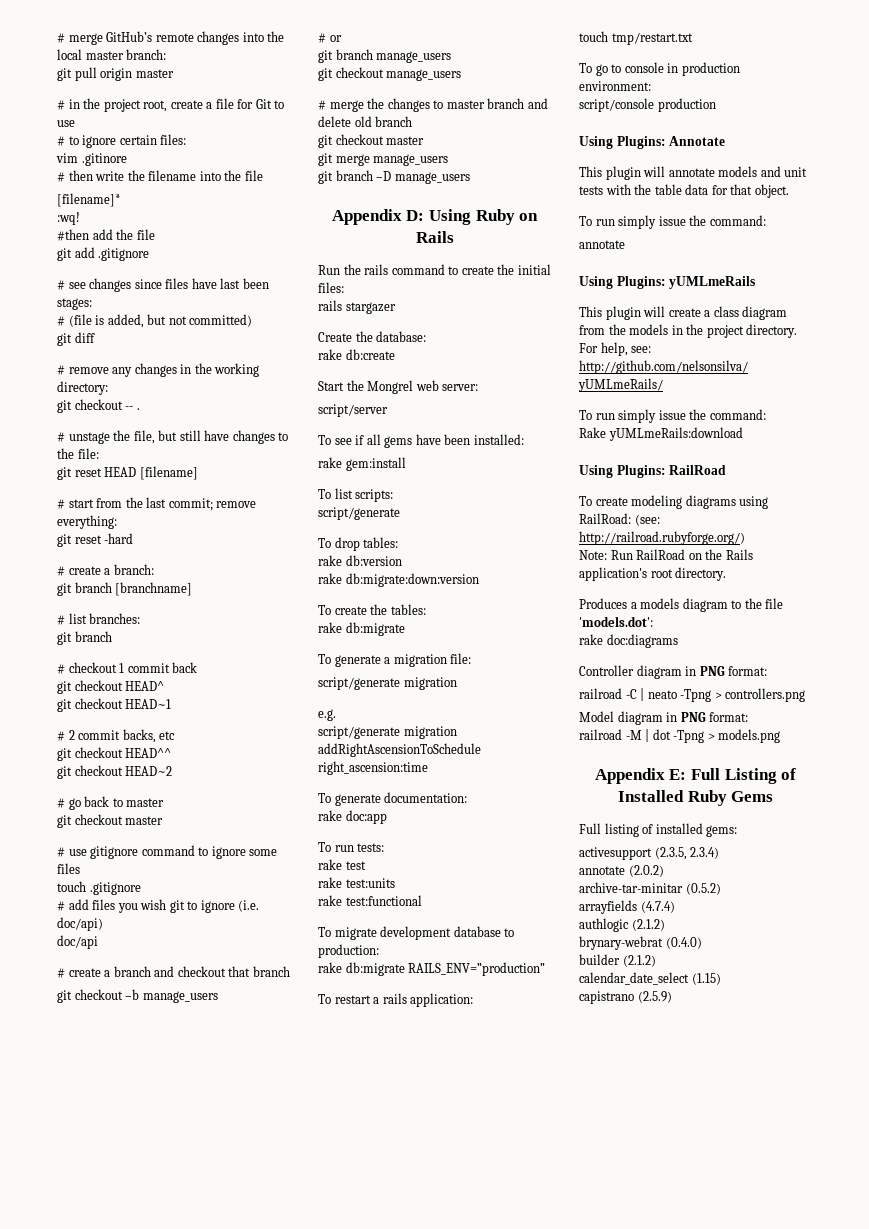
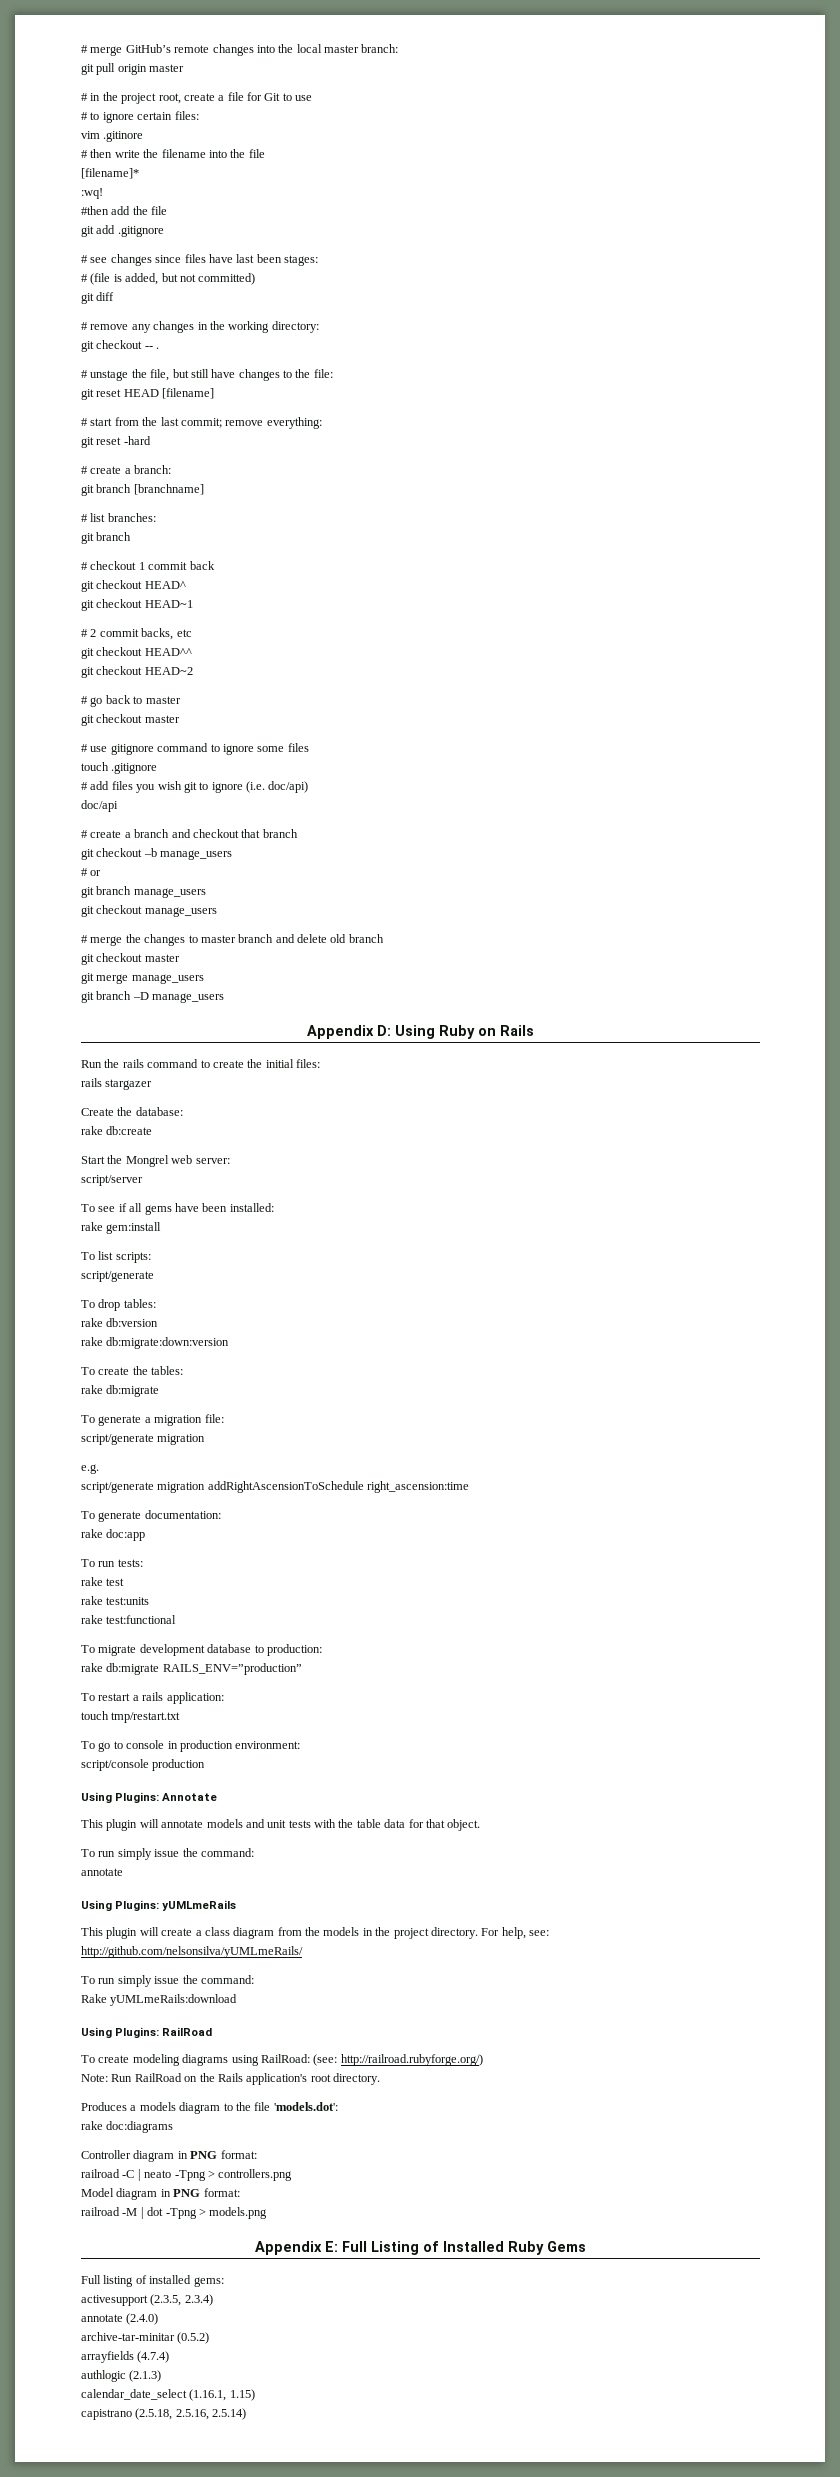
[628,865,664,877] (2.0.2) -> [126,2313,159,2325] (2.4.0)
[631,919,665,931] [579,936,702,950] [579,954,656,967] (2.1.2) // brynary-webrat (0.4.0) // builder (2.1.2) -> [129,2370,162,2382] (2.1.3)
[691,973,721,985] (1.15) -> [189,2389,255,2401] (1.16.1, 1.15)
[637,991,672,1003] (2.5.9) -> [135,2408,247,2420] (2.5.18, 2.5.16, 2.5.14)

